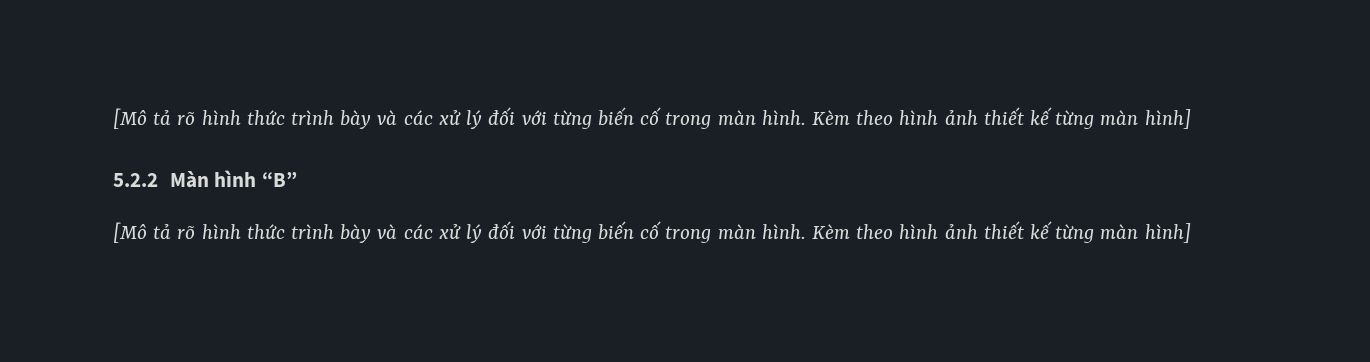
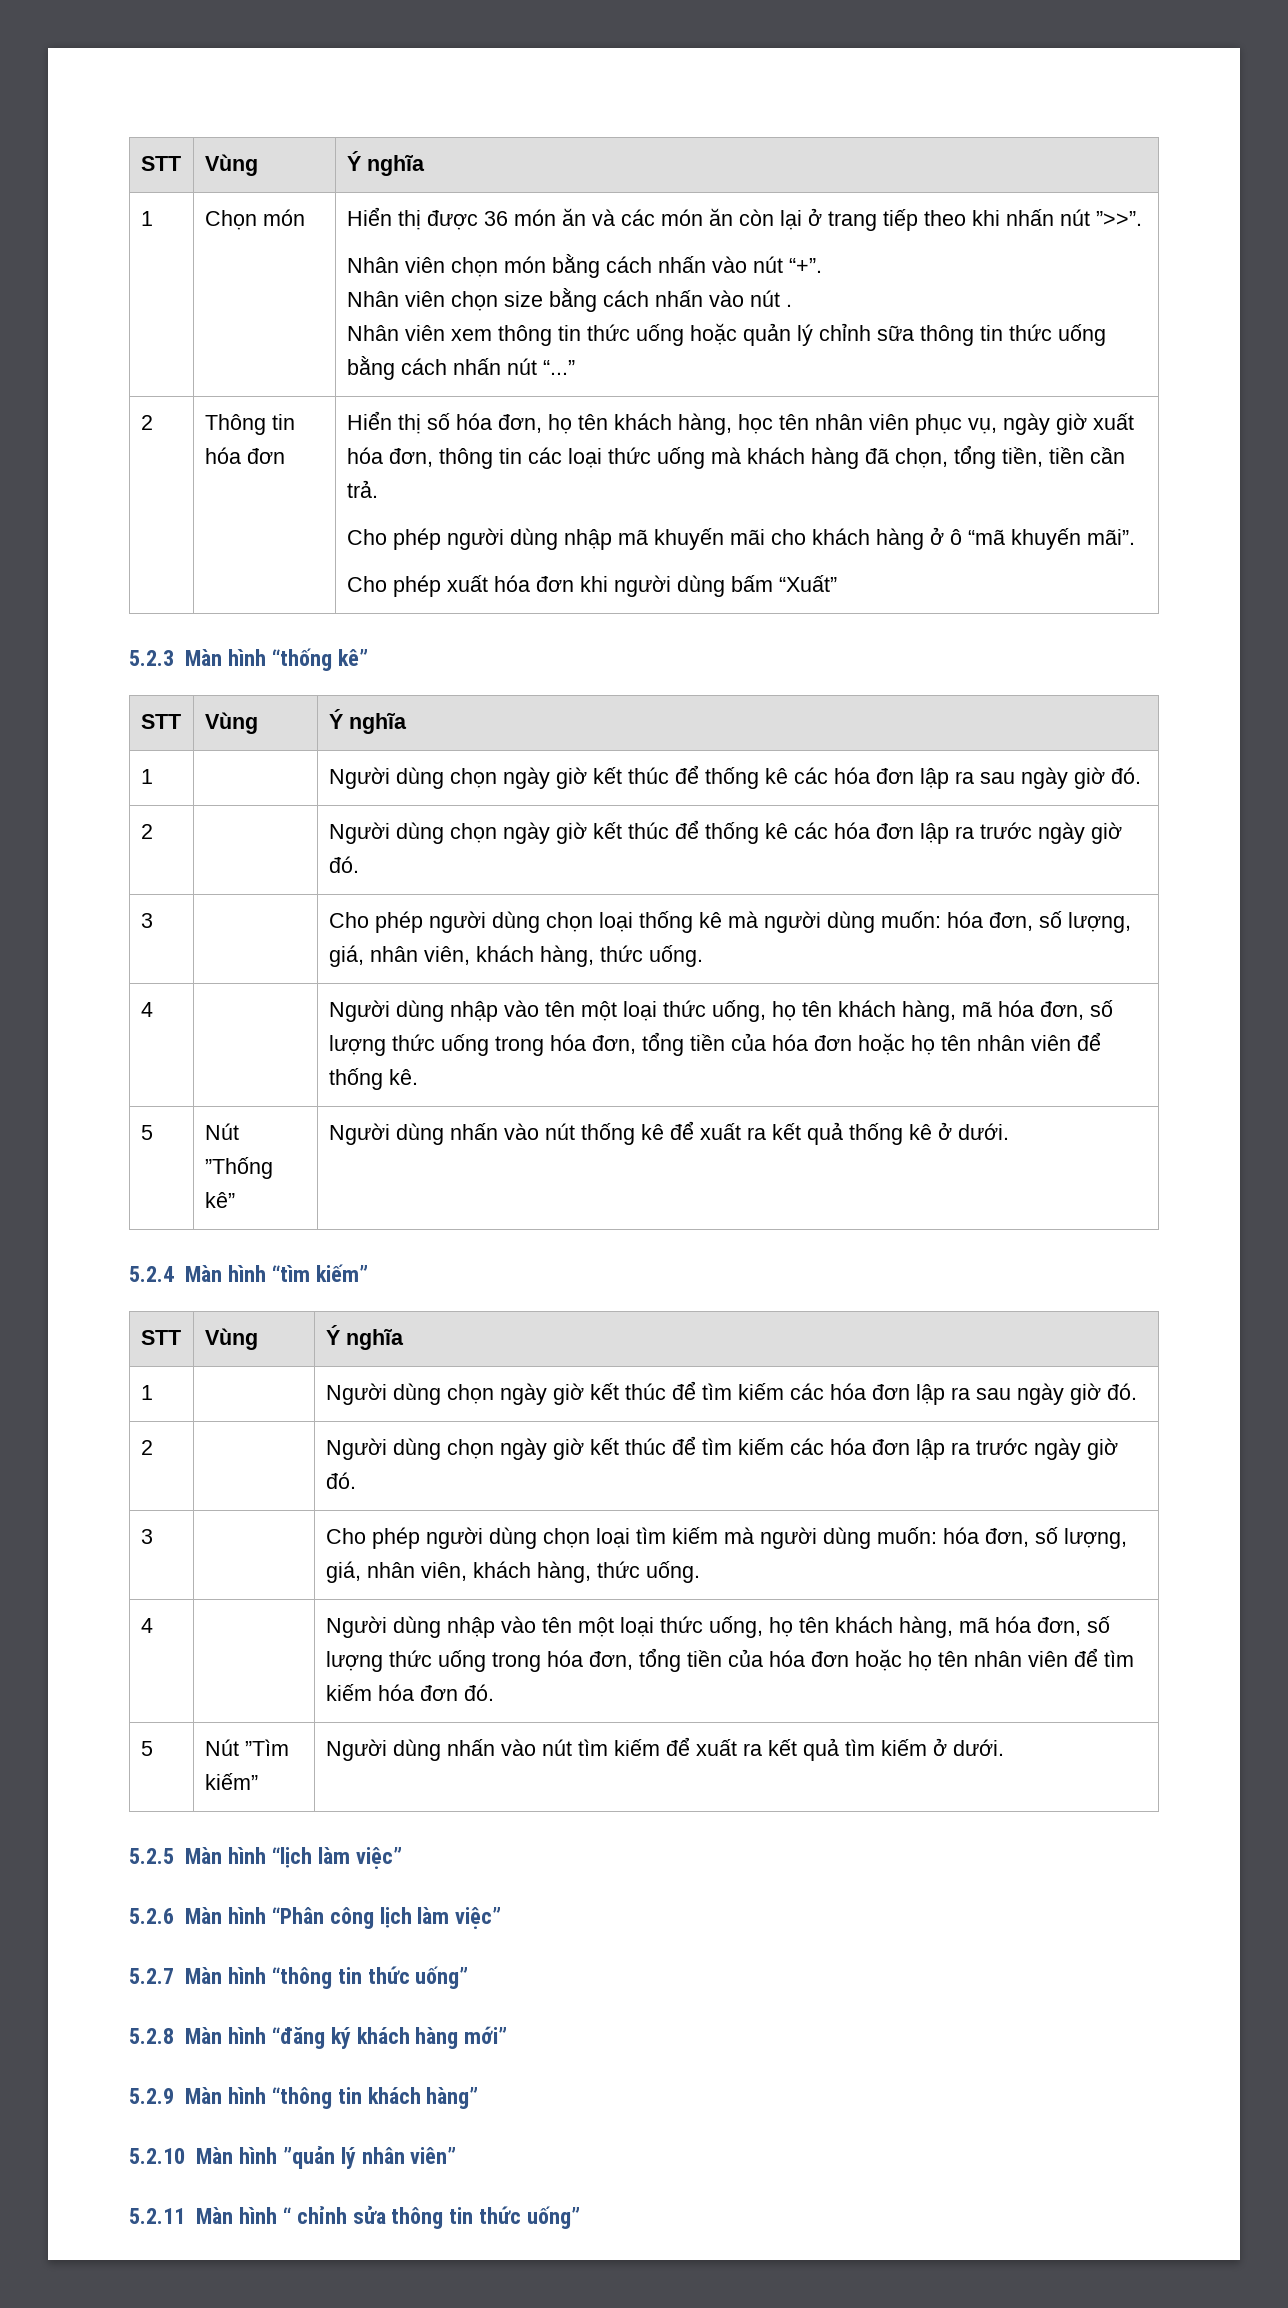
[113,107,1191,129] [113,170,297,188] [113,221,1191,243] [Mô tả rõ hình thức trình bày và các xử lý đối với từng biến cố trong màn hình. Kèm theo hình ảnh thiết kế từng màn hình] // 5.2.2 Màn hình “B” // [Mô tả rõ hình thức trình bày và các xử lý đối với từng biến cố trong màn hình. Kèm theo hình ảnh thiết kế từng màn hình] -> [140,156,181,171] [204,154,258,176] [346,151,425,176] [140,211,153,226] [204,209,305,230] [346,207,1142,231] [346,254,822,278] [346,288,792,312] [346,323,1106,346] [346,356,575,380] [140,415,153,430] [204,414,295,435] [204,447,285,464] [346,411,1134,435] [346,445,1125,469] [346,480,378,498] [346,527,1135,550] [346,575,837,597] [129,648,368,671] [140,714,181,729] [204,712,258,734] [328,709,407,734] [140,769,153,784] [328,765,1141,789] [140,824,153,839] [328,820,1122,844] [328,856,359,873] [140,913,153,928] [328,911,1131,933] [328,945,703,967] [140,1002,153,1017] [328,1000,1113,1022] [328,1032,1101,1056] [328,1068,418,1090] [140,1125,153,1140] [204,1123,239,1140] [204,1157,273,1179] [204,1192,235,1208] [328,1121,1009,1145] [129,1264,368,1282] [140,1330,181,1345] [204,1328,258,1350] [325,1325,404,1350] [140,1385,153,1400] [325,1381,1137,1405] [140,1440,153,1455] [325,1436,1118,1460] [325,1472,356,1489] [140,1529,153,1544] [325,1527,1127,1549] [325,1561,700,1583] [140,1618,153,1633] [325,1616,1110,1638] [325,1648,1134,1672] [325,1684,494,1701] [140,1741,153,1756] [204,1739,289,1756] [204,1773,258,1790] [325,1737,1004,1761] [129,1847,402,1869] [129,1907,502,1929] [129,1966,469,1989] [129,2026,508,2049] [129,2087,479,2109] [129,2146,457,2169] [129,2205,581,2229] STT | Vùng | Ý nghĩa // 1 | Chọn món | Hiển thị được 36 món ăn và các món ăn còn lại ở trang tiếp theo khi nhấn nút ”>>”. // Nhân viên chọn món bằng cách nhấn vào nút “+”. // Nhân viên chọn size bằng cách nhấn vào nút . // Nhân viên xem thông tin thức uống hoặc quản lý chỉnh sữa thông tin thức uống bằng cách nhấn nút “...” // 2 | Thông tin hóa đơn | Hiển thị số hóa đơn, họ tên khách hàng, học tên nhân viên phục vụ, ngày giờ xuất hóa đơn, thông tin các loại thức uống mà khách hàng đã chọn, tổng tiền, tiền cần trả. // Cho phép người dùng nhập mã khuyến mãi cho khách hàng ở ô “mã khuyến mãi”. // Cho phép xuất hóa đơn khi người dùng bấm “Xuất” // 5.2.3 Màn hình “thống kê” // STT | Vùng | Ý nghĩa // 1 | | Người dùng chọn ngày giờ kết thúc để thống kê các hóa đơn lập ra sau ngày giờ đó. // 2 | | Người dùng chọn ngày giờ kết thúc để thống kê các hóa đơn lập ra trước ngày giờ đó. // 3 | | Cho phép người dùng chọn loại thống kê mà người dùng muốn: hóa đơn, số lượng, giá, nhân viên, khách hàng, thức uống. // 4 | | Người dùng nhập vào tên một loại thức uống, họ tên khách hàng, mã hóa đơn, số lượng thức uống trong hóa đơn, tổng tiền của hóa đơn hoặc họ tên nhân viên để thống kê. // 5 | Nút ”Thống kê” | Người dùng nhấn vào nút thống kê để xuất ra kết quả thống kê ở dưới. // 5.2.4 Màn hình “tìm kiếm” // STT | Vùng | Ý nghĩa // 1 | | Người dùng chọn ngày giờ kết thúc để tìm kiếm các hóa đơn lập ra sau ngày giờ đó. // 2 | | Người dùng chọn ngày giờ kết thúc để tìm kiếm các hóa đơn lập ra trước ngày giờ đó. // 3 | | Cho phép người dùng chọn loại tìm kiếm mà người dùng muốn: hóa đơn, số lượng, giá, nhân viên, khách hàng, thức uống. // 4 | | Người dùng nhập vào tên một loại thức uống, họ tên khách hàng, mã hóa đơn, số lượng thức uống trong hóa đơn, tổng tiền của hóa đơn hoặc họ tên nhân viên để tìm kiếm hóa đơn đó. // 5 | Nút ”Tìm kiếm” | Người dùng nhấn vào nút tìm kiếm để xuất ra kết quả tìm kiếm ở dưới. // 5.2.5 Màn hình “lịch làm việc” // 5.2.6 Màn hình “Phân công lịch làm việc” // 5.2.7 Màn hình “thông tin thức uống” // 5.2.8 Màn hình “đăng ký khách hàng mới” // 5.2.9 Màn hình “thông tin khách hàng” // 5.2.10 Màn hình ”quản lý nhân viên” // 5.2.11 Màn hình “ chỉnh sửa thông tin thức uống”

